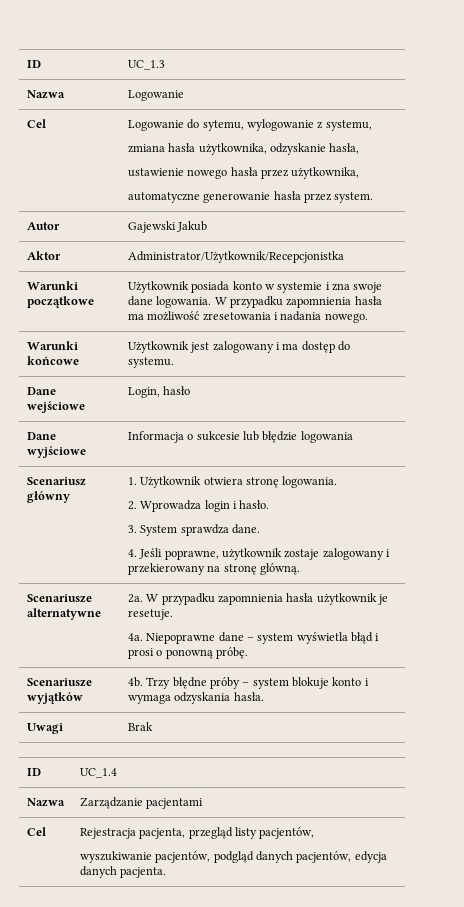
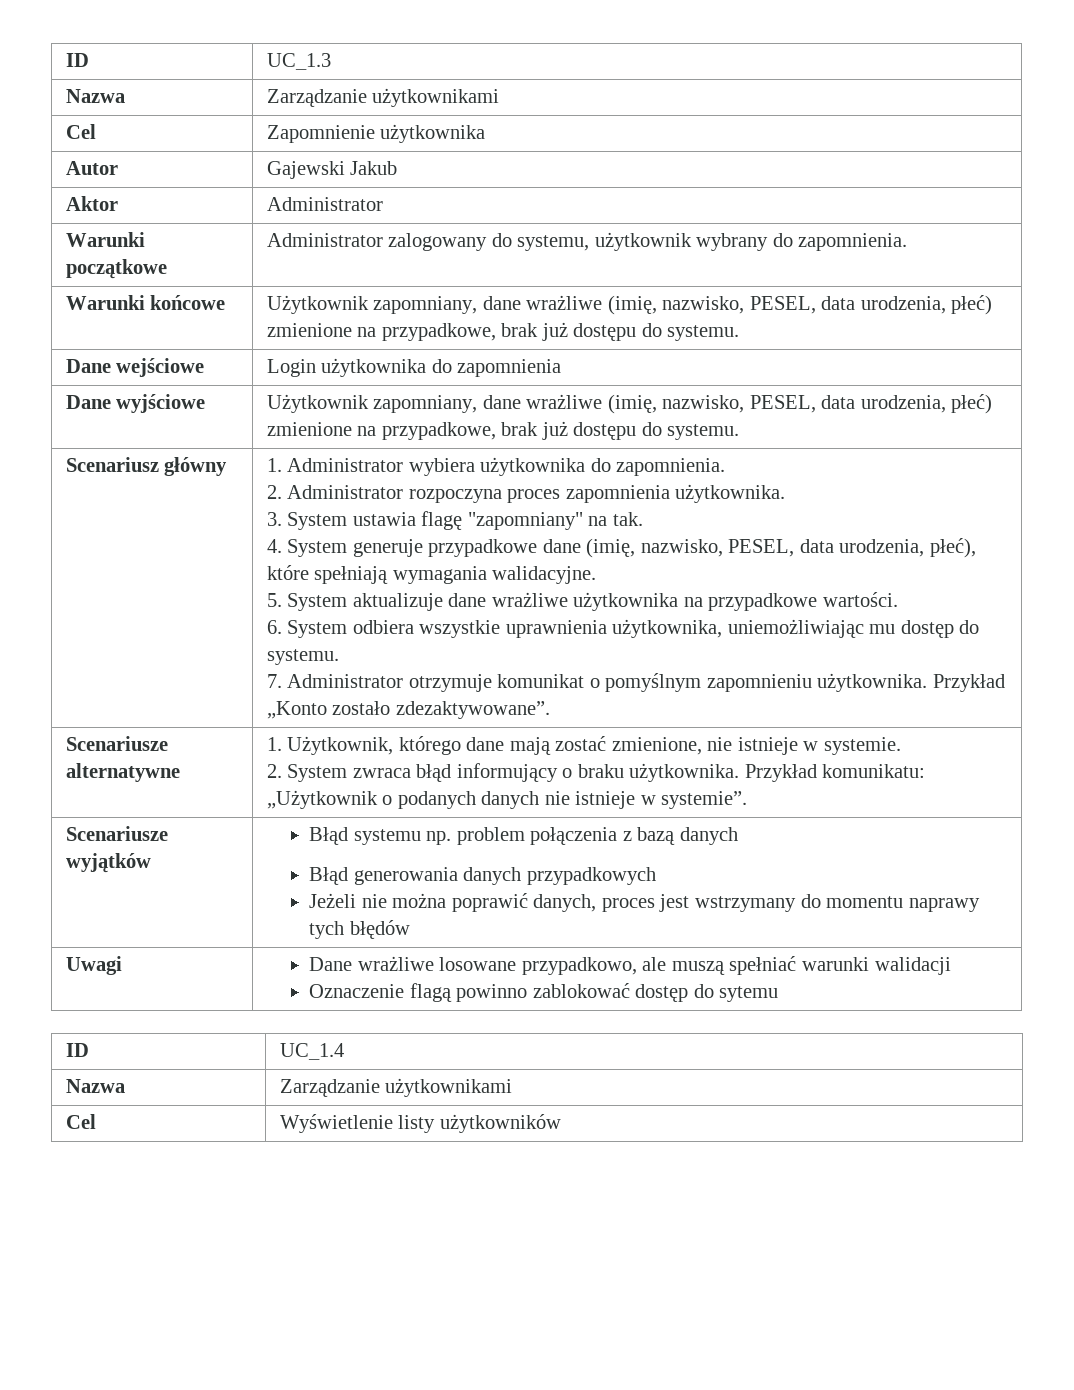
[127,90,184,101] [26,119,46,128] [127,119,372,131] [127,143,360,155] [127,167,360,179] [127,191,374,203] Logowanie // Cel | Logowanie do sytemu, wylogowanie z systemu, // zmiana hasła użytkownika, odzyskanie hasła, // ustawienie nowego hasła przez użytkownika, // automatyczne generowanie hasła przez system. -> [266,88,500,107] [65,124,96,139] [266,124,486,143] Zarządzanie użytkownikami // Cel | Zapomnienie użytkownika
[127,251,344,263] Administrator/Użytkownik/Recepcjonistka -> [266,197,383,211] Administrator
[127,281,383,293] [127,296,382,308] [127,311,368,323] [26,341,78,350] [26,356,79,365] [127,341,351,353] [127,357,174,368] [26,387,56,395] [26,401,85,413] [127,386,191,398] [26,432,56,440] [26,446,86,458] [127,431,353,443] [26,477,86,486] [26,491,70,503] [127,476,338,488] [127,500,270,512] [127,524,260,536] [127,548,391,560] [127,563,300,575] [26,594,92,603] [26,608,101,620] [127,593,389,605] [127,609,173,620] [127,632,380,644] [127,647,248,659] [26,678,92,687] [26,692,83,704] [127,677,369,689] [127,692,264,704] [26,723,63,734] [127,722,153,731] Użytkownik posiada konto w systemie i zna swoje dane logowania. W przypadku zapomnienia hasła ma możliwość zresetowania i nadania nowego. // Warunki końcowe | Użytkownik jest zalogowany i ma dostęp do systemu. // Dane wejściowe | Login, hasło // Dane wyjściowe | Informacja o sukcesie lub błędzie logowania // Scenariusz główny | 1. Użytkownik otwiera stronę logowania. // 2. Wprowadza login i hasło. // 3. System sprawdza dane. // 4. Jeśli poprawne, użytkownik zostaje zalogowany i przekierowany na stronę główną. // Scenariusze alternatywne | 2a. W przypadku zapomnienia hasła użytkownik je resetuje. // 4a. Niepoprawne dane – system wyświetla błąd i prosi o ponowną próbę. // Scenariusze wyjątków | 4b. Trzy błędne próby – system blokuje konto i wymaga odzyskania hasła. // Uwagi | Brak -> [266,232,908,251] [65,295,226,310] [266,295,993,315] [266,322,740,341] [65,358,205,377] [266,358,562,377] [65,394,206,413] [266,394,993,414] [266,421,740,440] [65,457,228,476] [266,457,726,476] [266,484,786,503] [266,511,643,530] [266,538,977,558] [266,565,597,584] [266,592,898,611] [266,619,980,638] [266,649,339,665] [266,673,1005,692] [266,701,550,719] [65,736,168,751] [65,763,180,782] [266,736,902,755] [266,763,926,782] [266,790,748,809] [65,826,168,841] [65,853,151,873] [309,827,739,845] [309,867,656,885] [309,893,980,912] [309,920,410,939] [65,956,122,975] [309,956,951,975] [309,983,779,1002] Administrator zalogowany do systemu, użytkownik wybrany do zapomnienia. // Warunki końcowe | Użytkownik zapomniany, dane wrażliwe (imię, nazwisko, PESEL, data urodzenia, płeć) zmienione na przypadkowe, brak już dostępu do systemu. // Dane wejściowe | Login użytkownika do zapomnienia // Dane wyjściowe | Użytkownik zapomniany, dane wrażliwe (imię, nazwisko, PESEL, data urodzenia, płeć) zmienione na przypadkowe, brak już dostępu do systemu. // Scenariusz główny | 1. Administrator wybiera użytkownika do zapomnienia. // 2. Administrator rozpoczyna proces zapomnienia użytkownika. // 3. System ustawia flagę "zapomniany" na tak. // 4. System generuje przypadkowe dane (imię, nazwisko, PESEL, data urodzenia, płeć), które spełniają wymagania walidacyjne. // 5. System aktualizuje dane wrażliwe użytkownika na przypadkowe wartości. // 6. System odbiera wszystkie uprawnienia użytkownika, uniemożliwiając mu dostęp do systemu. // 7. Administrator otrzymuje komunikat o pomyślnym zapomnieniu użytkownika. Przykład „Konto zostało zdezaktywowane”. // Scenariusze alternatywne | 1. Użytkownik, którego dane mają zostać zmienione, nie istnieje w systemie. // 2. System zwraca błąd informujący o braku użytkownika. Przykład komunikatu: „Użytkownik o podanych danych nie istnieje w systemie”. // Scenariusze wyjątków | Błąd systemu np. problem połączenia z bazą danych // Błąd generowania danych przypadkowych // Jeżeli nie można poprawić danych, proces jest wstrzymany do momentu naprawy tych błędów // Uwagi | Dane wrażliwe losowane przypadkowo, ale muszą spełniać warunki walidacji // Oznaczenie flagą powinno zablokować dostęp do sytemu
[146,798,204,809] [26,827,46,836] [79,827,315,839] [79,851,387,863] [79,866,167,878] pacjentami // Cel | Rejestracja pacjenta, przegląd listy pacjentów, // wyszukiwanie pacjentów, podgląd danych pacjentów, edycja danych pacjenta. -> [385,1078,513,1097] [65,1114,96,1129] [279,1114,561,1133] użytkownikami // Cel | Wyświetlenie listy użytkowników

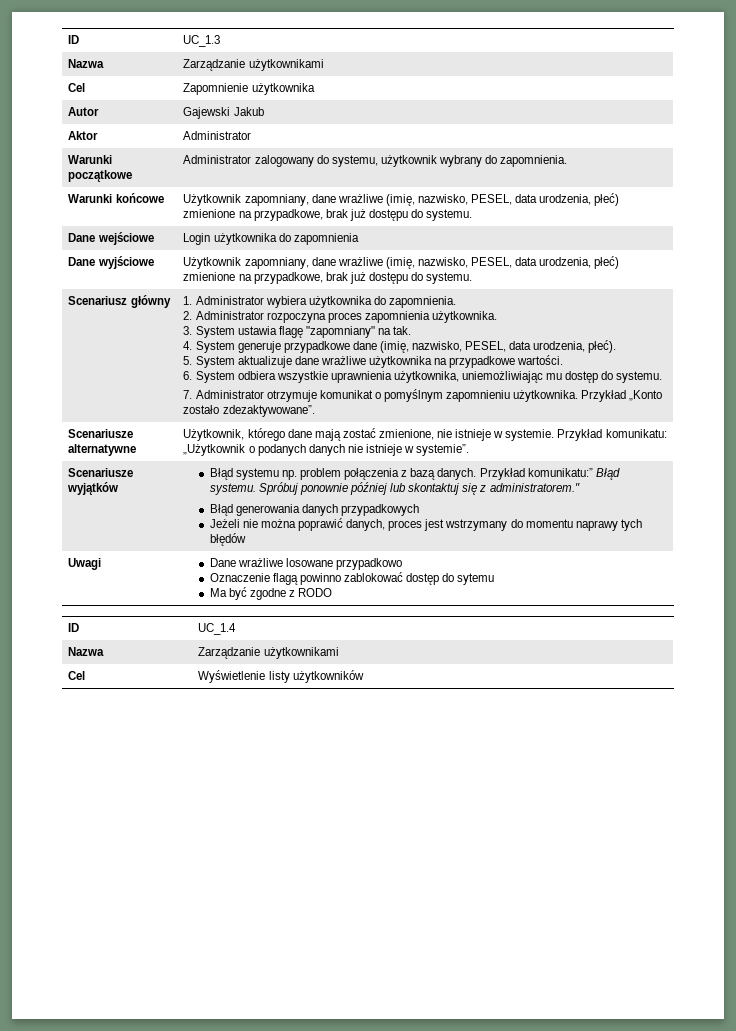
[930,538,977,558] [266,565,597,584] płeć), które spełniają wymagania walidacyjne. -> [588,340,617,353] płeć).
[266,737,282,751] 1. -> (137, 450) none
[266,763,740,782] // 2. System zwraca błąd informujący o braku użytkownika. -> (555, 435) none
[680,827,739,845] danych -> [437,468,620,480] [209,482,580,495] danych. Przykład komunikatu:” Błąd systemu. Spróbuj ponownie później lub skontaktuj się z administratorem."
[521,956,951,975] przypadkowo, ale muszą spełniać warunki walidacji -> [335,558,402,570] przypadkowo
(779, 994) none -> [209,587,333,600] // Ma być zgodne z RODO

